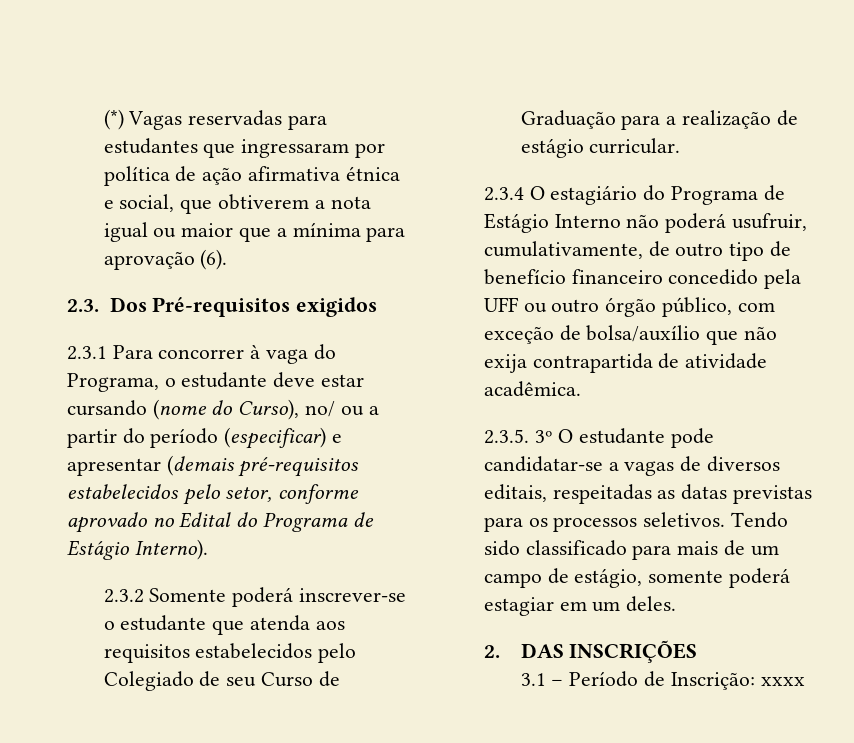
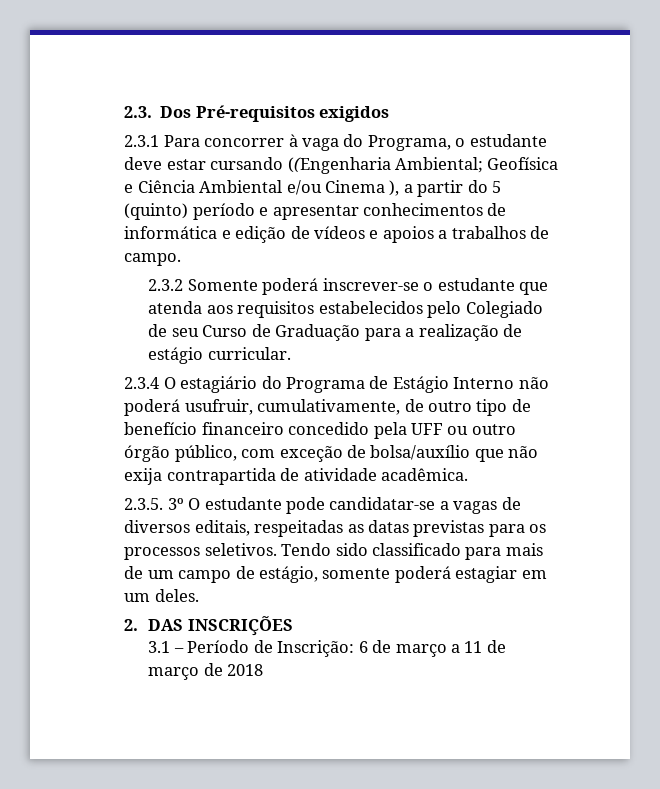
[103,109,328,130] [103,138,386,158] [103,166,400,186] [103,194,371,214] [103,222,406,242] [103,249,228,270] (*) Vagas reservadas para estudantes que ingressaram por política de ação afirmativa étnica e social, que obtiverem a nota igual ou maior que a mínima para aprovação (6). // -> (124, 112) none
[152,399,379,420] [66,427,343,449] [66,455,360,477] [66,484,360,505] [66,512,374,533] [66,539,208,560] (nome do Curso), no/ ou a partir do período (especificar) e apresentar (demais pré-requisitos estabelecidos pelo setor, conforme aprovado no Edital do Programa de Estágio Interno). -> [287,157,559,174] [124,180,502,197] [124,203,507,220] [124,226,550,243] [124,253,182,266] ((Engenharia Ambiental; Geofísica e Ciência Ambiental e/ou Cinema ), a partir do 5 (quinto) período e apresentar conhecimentos de informática e edição de vídeos e apoios a trabalhos de campo.
[760,677,805,686] xxxx -> [358,640,506,657] [148,663,264,680] 6 de março a 11 de março de 2018

